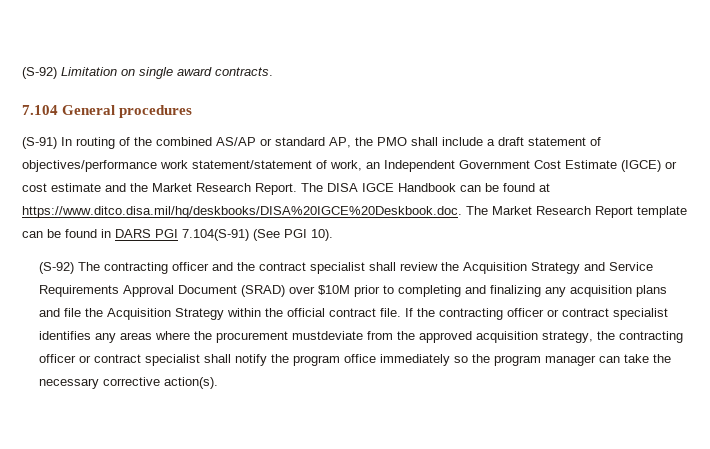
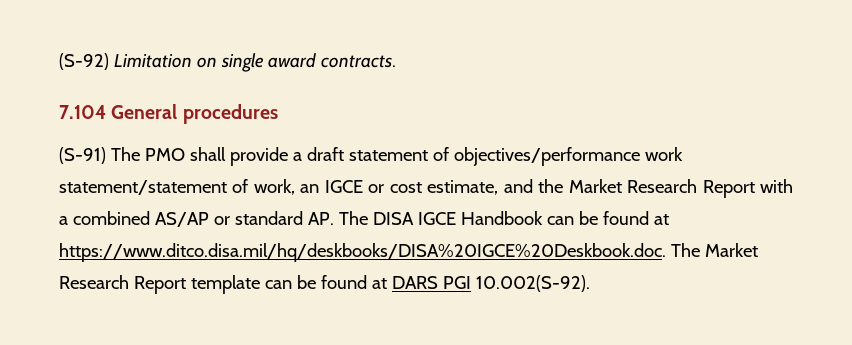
[61,137,373,149] In routing of the combined AS/AP or standard AP, the -> [110,147,140,161] The
[442,137,483,146] include -> [229,147,288,166] provide
[384,160,661,172] Independent Government Cost Estimate (IGCE) -> [324,180,363,193] IGCE
[51,183,101,192] estimate -> [427,180,499,195] estimate,
[255,183,297,195] Report. -> [702,179,793,198] [59,211,334,227] Report with a combined AS/AP or standard AP.
[101,229,111,238] in -> [371,278,387,289] at
[182,229,333,241] [38,262,653,274] [38,285,667,297] [38,308,668,320] [38,331,683,343] [38,354,671,366] [38,377,218,389] 7.104(S-91) (See PGI 10). // (S-92) The contracting officer and the contract specialist shall review the Acquisition Strategy and Service Requirements Approval Document (SRAD) over $10M prior to completing and finalizing any acquisition plans and file the Acquisition Strategy within the official contract file. If the contracting officer or contract specialist identifies any areas where the procurement mustdeviate from the approved acquisition strategy, the contracting officer or contract specialist shall notify the program office immediately so the program manager can take the necessary corrective action(s). -> [475,275,590,292] 10.002(S-92).

